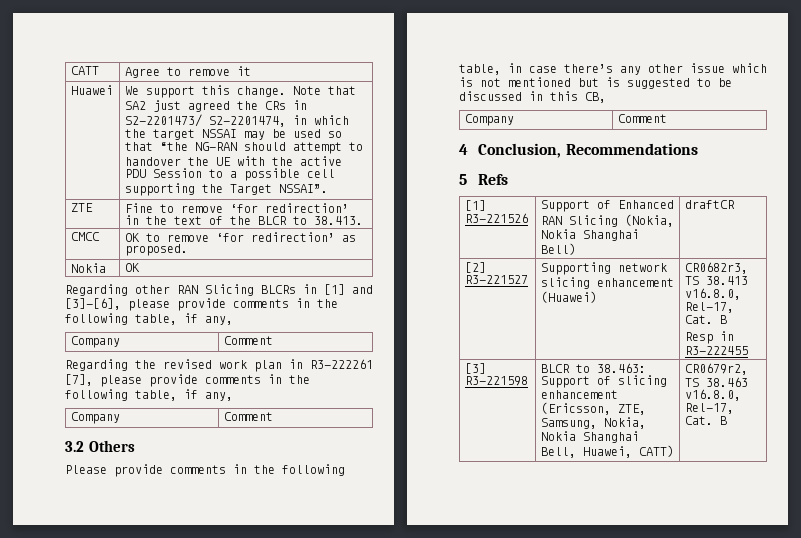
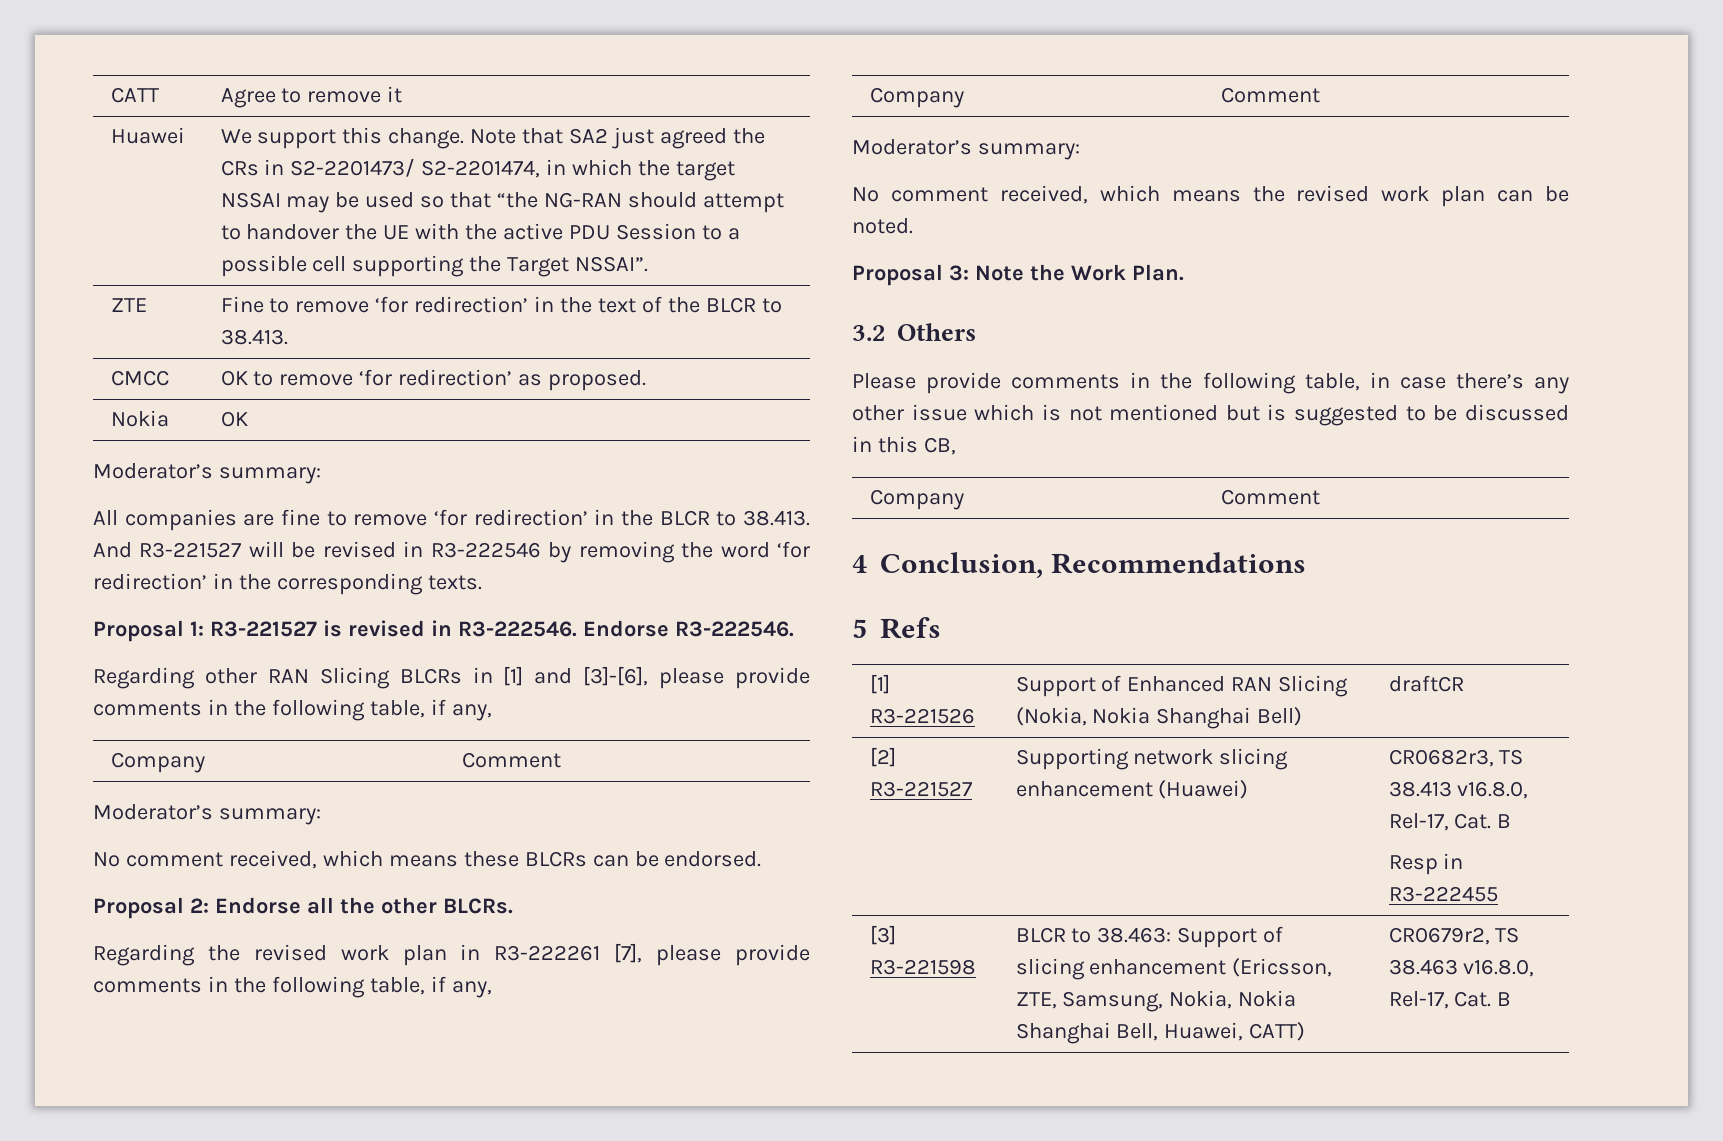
(140, 267) none -> [93,463,321,484] [93,509,810,531] [93,541,810,563] [93,573,482,595] [93,620,794,642] // Moderator’s summary: // All companies are fine to remove ‘for redirection’ in the BLCR to 38.413. And R3-221527 will be revised in R3-222546 by removing the word ‘for redirection’ in the corresponding texts. // Proposal 1: R3-221527 is revised in R3-222546. Endorse R3-222546.
(273, 340) none -> [93,804,321,825] [93,850,762,869] [93,897,513,919] // Moderator’s summary: // No comment received, which means these BLCRs can be endorsed. // Proposal 2: Endorse all the other BLCRs.
(273, 416) none -> [852,139,1080,160] [852,185,1569,207] [852,218,913,234] [852,264,1184,286] // Moderator’s summary: // No comment received, which means the revised work plan can be noted. // Proposal 3: Note the Work Plan.

